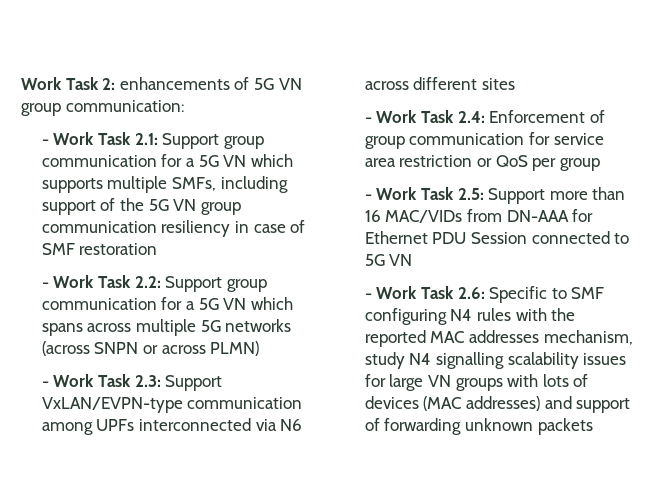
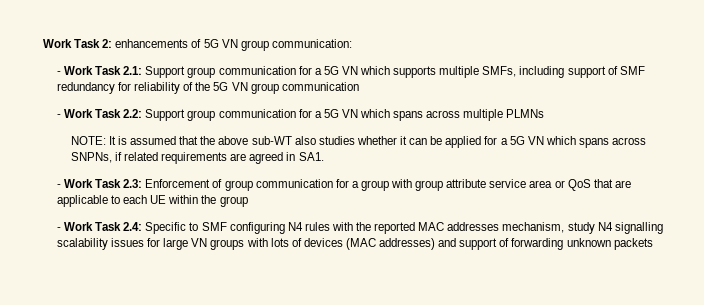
(116, 204) none -> [619,66,645,75] [56,82,194,94] SMF redundancy for reliability of
[161,220,306,237] [41,243,158,255] resiliency in case of SMF restoration -> (359, 86) none
[200,319,292,332] [41,341,260,356] [41,374,223,391] [41,397,303,413] [41,418,303,435] [364,77,516,90] [364,110,605,123] [364,132,604,149] [364,155,600,171] [364,187,626,204] [364,209,594,223] [364,231,630,244] [364,254,413,266] [364,286,485,299] 5G networks (across SNPN or across PLMN) // - Work Task 2.3: Support VxLAN/EVPN-type communication among UPFs interconnected via N6 across different sites // - Work Task 2.4: Enforcement of group communication for service area restriction or QoS per group // - Work Task 2.5: Support more than 16 MAC/VIDs from DN-AAA for Ethernet PDU Session connected to 5G VN // - Work Task 2.6: -> [506,109,545,118] [70,136,647,148] [70,152,324,164] [56,179,631,191] [56,195,248,207] [56,222,143,231] PLMNs // NOTE: It is assumed that the above sub-WT also studies whether it can be applied for a 5G VN which spans across SNPNs, if related requirements are agreed in SA1. // - Work Task 2.3: Enforcement of group communication for a group with group attribute service area or QoS that are applicable to each UE within the group // - Work Task 2.4:

